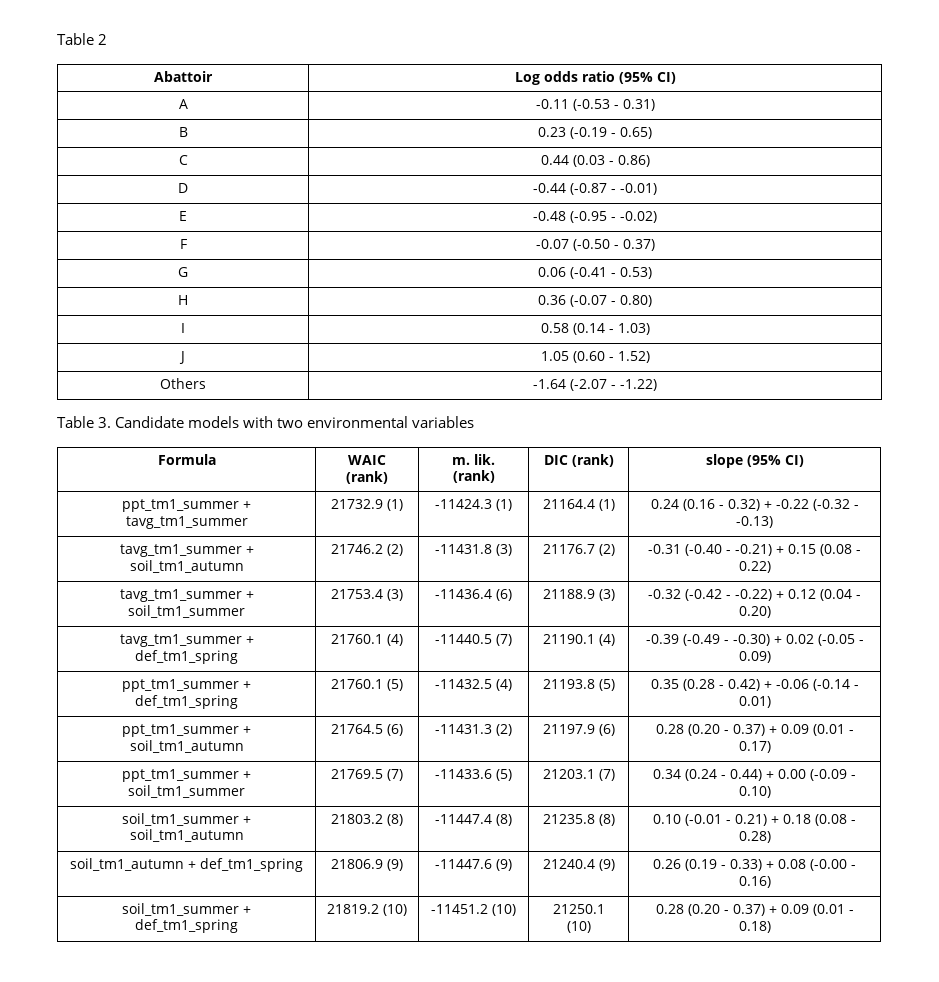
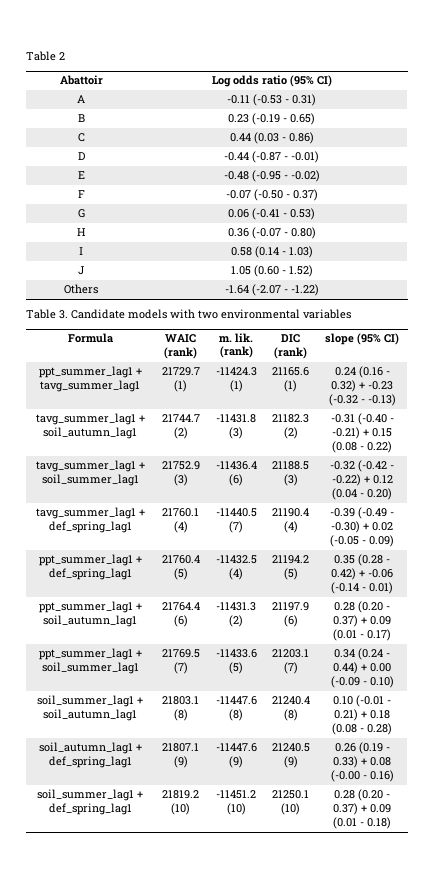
[122,499,251,512] [125,516,248,529] [331,499,383,509] ppt_tm1_summer + tavg_tm1_summer | 21732.9 -> [38,366,142,378] [40,380,140,392] [161,367,200,376] ppt_summer_lag1 + tavg_summer_lag1 | 21729.7
[542,499,595,509] 21164.4 -> [272,367,309,376] 21165.6
[775,499,809,509] -0.22 -> [368,381,393,390] -0.23
[119,544,254,557] [129,560,244,573] [331,544,383,554] tavg_tm1_summer + soil_tm1_autumn | 21746.2 -> [35,413,145,425] [43,427,137,439] [161,414,200,422] tavg_summer_lag1 + soil_autumn_lag1 | 21744.7
[542,544,595,554] 21176.7 -> [272,414,309,423] 21182.3
[119,589,254,602] [128,605,245,618] [331,589,383,599] tavg_tm1_summer + soil_tm1_summer | 21753.4 -> [35,460,145,472] [41,474,139,486] [161,461,200,470] tavg_summer_lag1 + soil_summer_lag1 | 21752.9
[542,589,595,599] 21188.9 -> [272,461,309,470] 21188.5
[119,634,254,647] [135,650,238,664] tavg_tm1_summer + def_tm1_spring -> [35,507,145,519] [48,521,132,533] tavg_summer_lag1 + def_spring_lag1
[542,634,595,644] 21190.1 -> [272,508,309,517] 21190.4
[122,679,251,692] [135,695,238,709] [331,679,383,689] ppt_tm1_summer + def_tm1_spring | 21760.1 -> [38,554,142,566] [48,568,132,580] [161,555,200,564] ppt_summer_lag1 + def_spring_lag1 | 21760.4
[542,679,595,689] 21193.8 -> [272,555,309,564] 21194.2
[122,724,251,737] [129,740,244,753] [331,724,383,734] ppt_tm1_summer + soil_tm1_autumn | 21764.5 -> [38,601,142,613] [43,615,137,627] [161,602,200,611] ppt_summer_lag1 + soil_autumn_lag1 | 21764.4
[122,769,251,782] [128,785,245,798] ppt_tm1_summer + soil_tm1_summer -> [38,648,142,660] [41,662,139,674] ppt_summer_lag1 + soil_summer_lag1
[122,813,251,826] [129,829,244,842] [331,814,403,826] [435,814,512,826] [542,814,595,824] soil_tm1_summer + soil_tm1_autumn | 21803.2 (8) | -11447.4 (8) | 21235.8 -> [37,695,143,707] [43,709,137,721] [162,696,199,705] [173,709,188,721] [215,696,257,705] [229,709,243,721] [271,696,310,705] soil_summer_lag1 + soil_autumn_lag1 | 21803.1 (8) | -11447.6 (8) | 21240.4
[70,858,303,872] [331,859,383,869] soil_tm1_autumn + def_tm1_spring | 21806.9 -> [38,742,142,754] [48,756,132,768] [162,743,199,752] soil_autumn_lag1 + def_spring_lag1 | 21807.1
[542,859,595,869] 21240.4 -> [271,743,310,752] 21240.5
[122,903,251,916] [135,919,238,933] soil_tm1_summer + def_tm1_spring -> [37,789,143,801] [48,803,132,815] soil_summer_lag1 + def_spring_lag1

